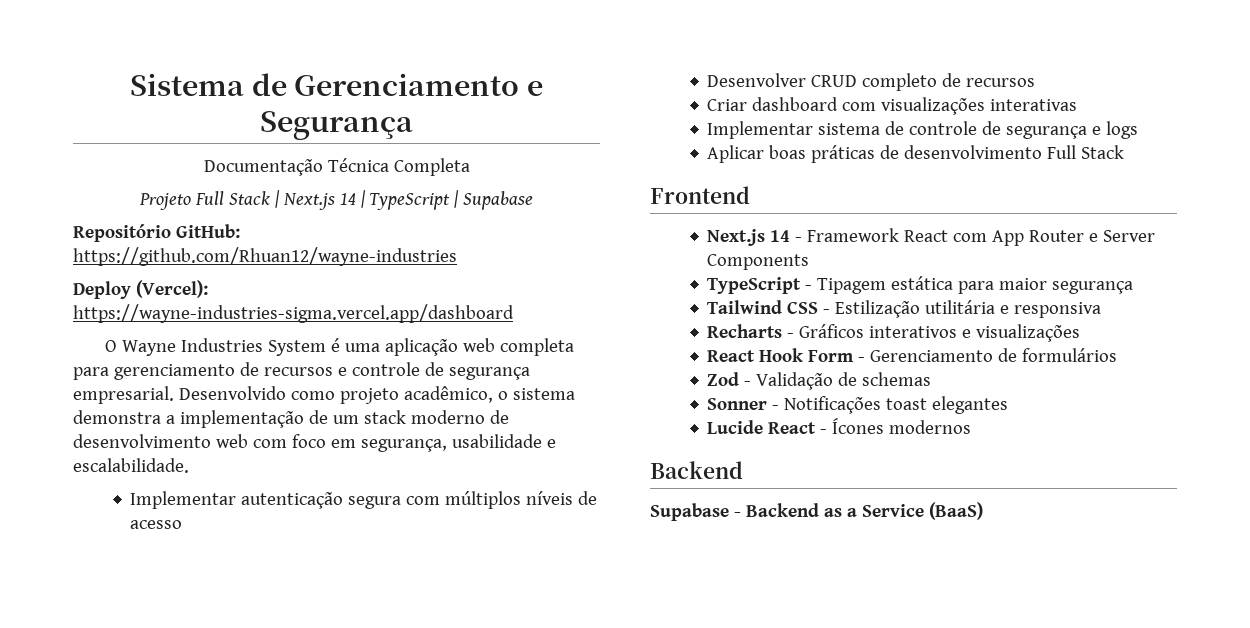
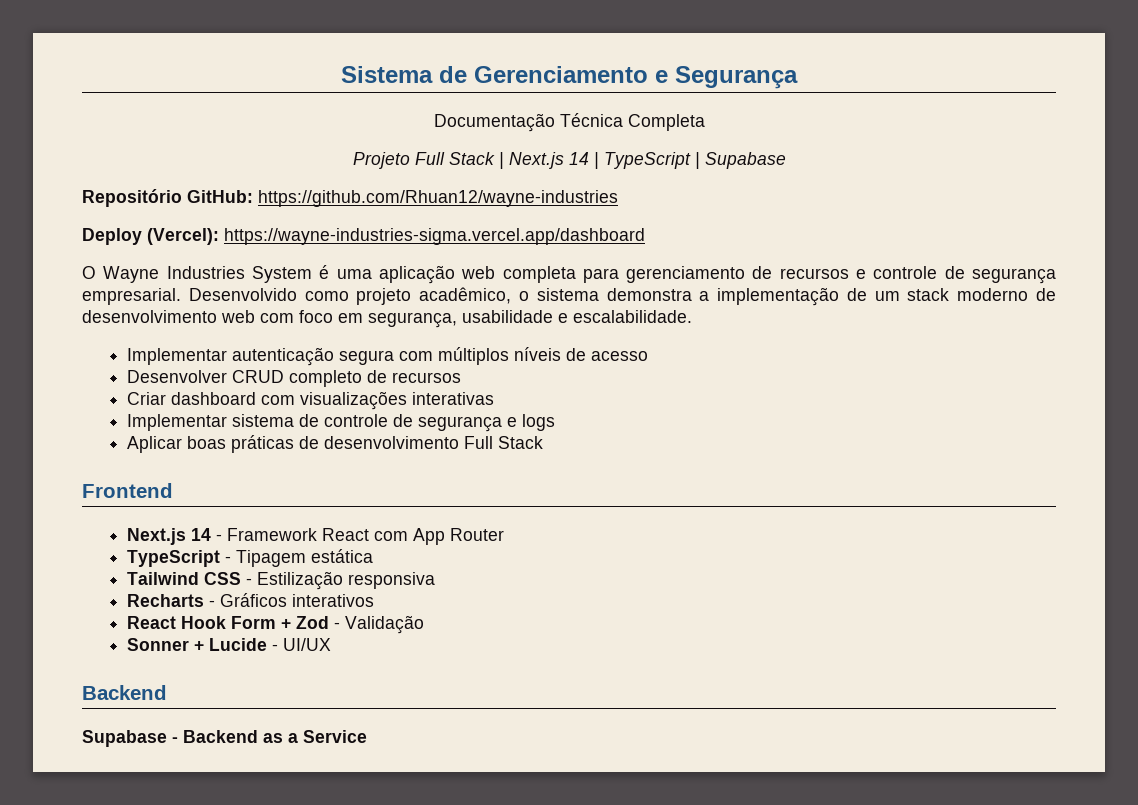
[1089,230,1156,242] [707,254,810,270] e Server Components -> (504, 534) none
[958,278,1134,294] para maior segurança -> (373, 556) none
[925,300,1010,314] utilitária e -> (343, 580) none
[962,324,1081,342] e visualizações -> (374, 600) none
[858,348,1118,362] - Gerenciamento de formulários // -> [280,619,291,629] +
[838,372,932,386] de schemas -> (424, 624) none
[772,396,1009,414] [707,418,972,434] - Notificações toast elegantes // Lucide React - Ícones modernos -> [193,638,331,651] + Lucide - UI/UX
[928,502,983,520] (BaaS) -> (367, 736) none

